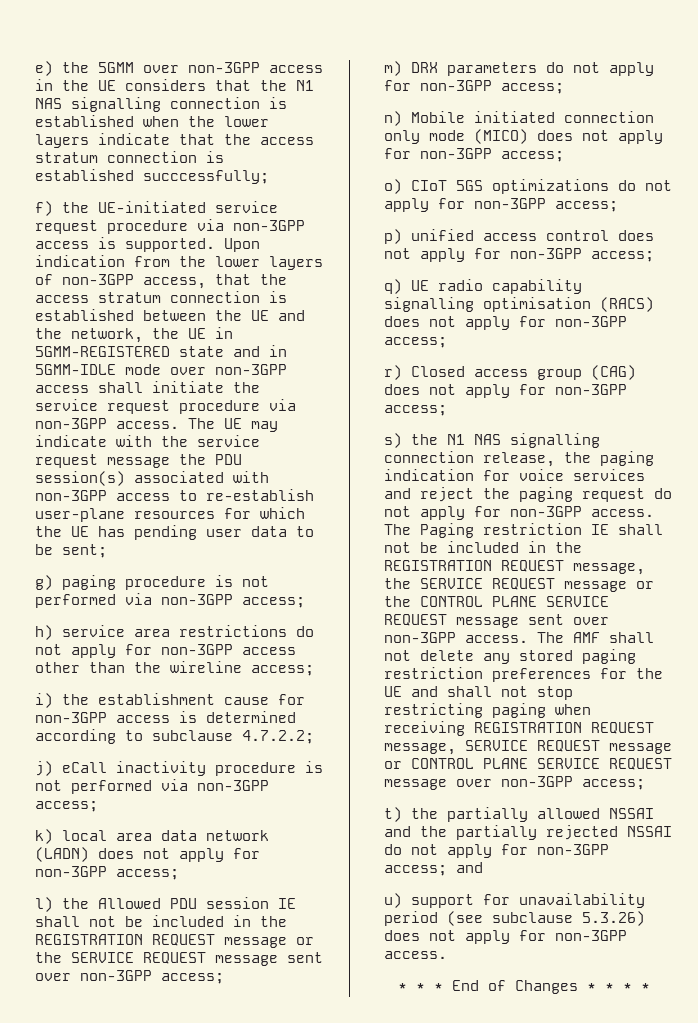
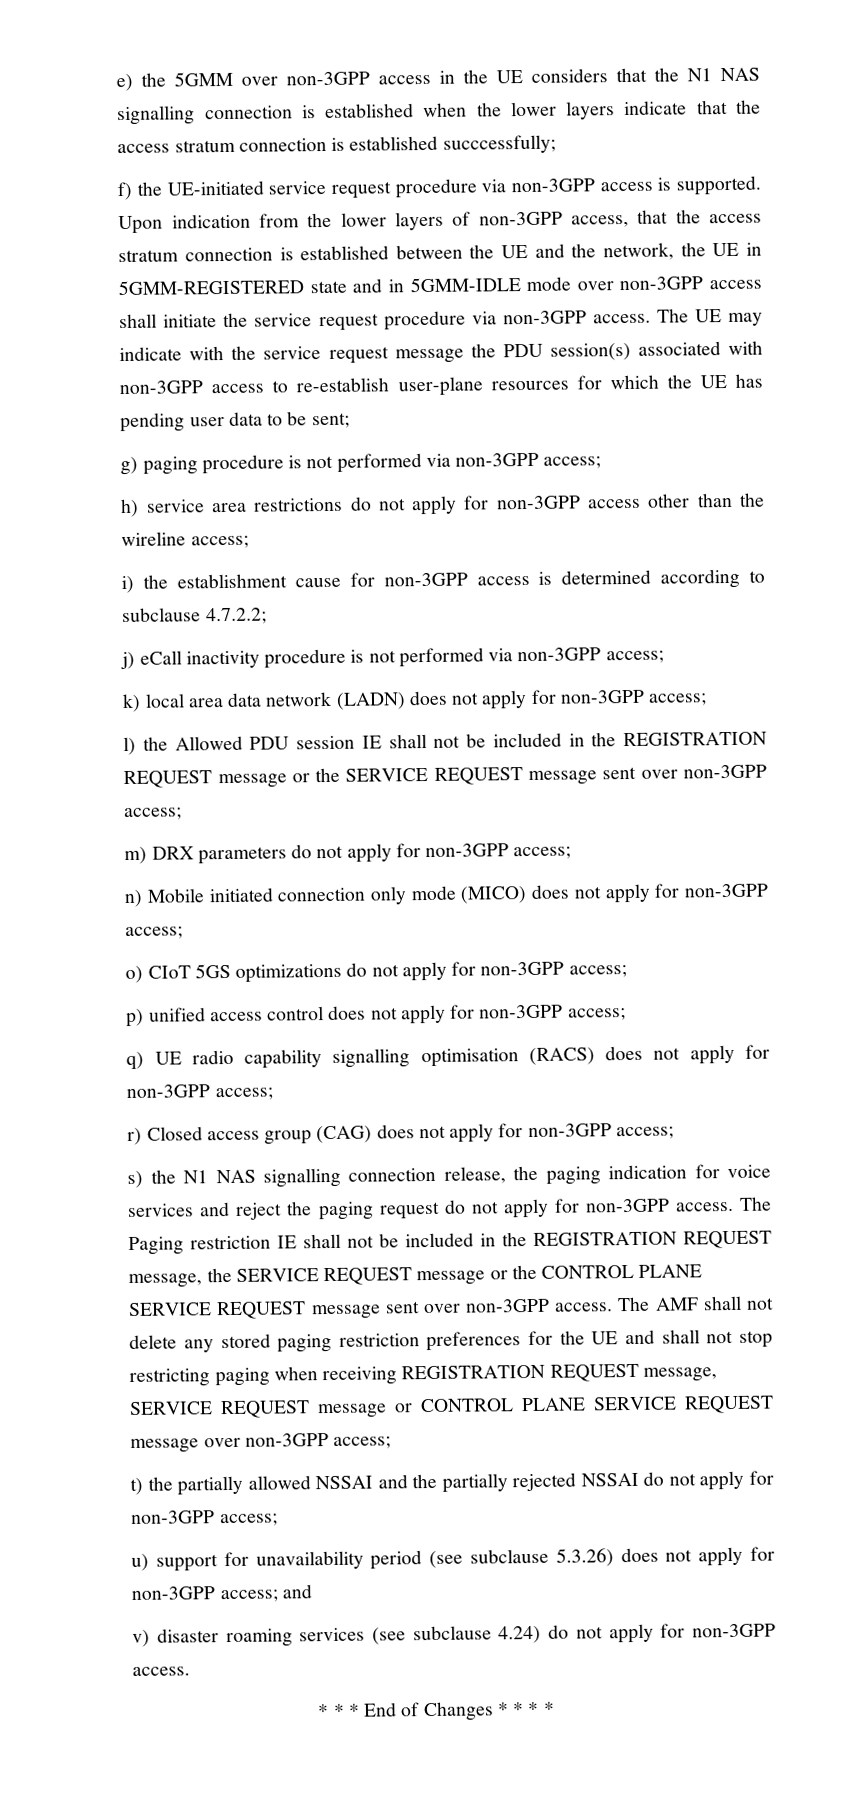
[455,862,483,873] and -> (278, 1520) none
(627, 935) none -> [219,1584,312,1603] [132,1623,777,1648] access; and // v) disaster roaming services (see subclause 4.24) do not apply for non-3GPP

